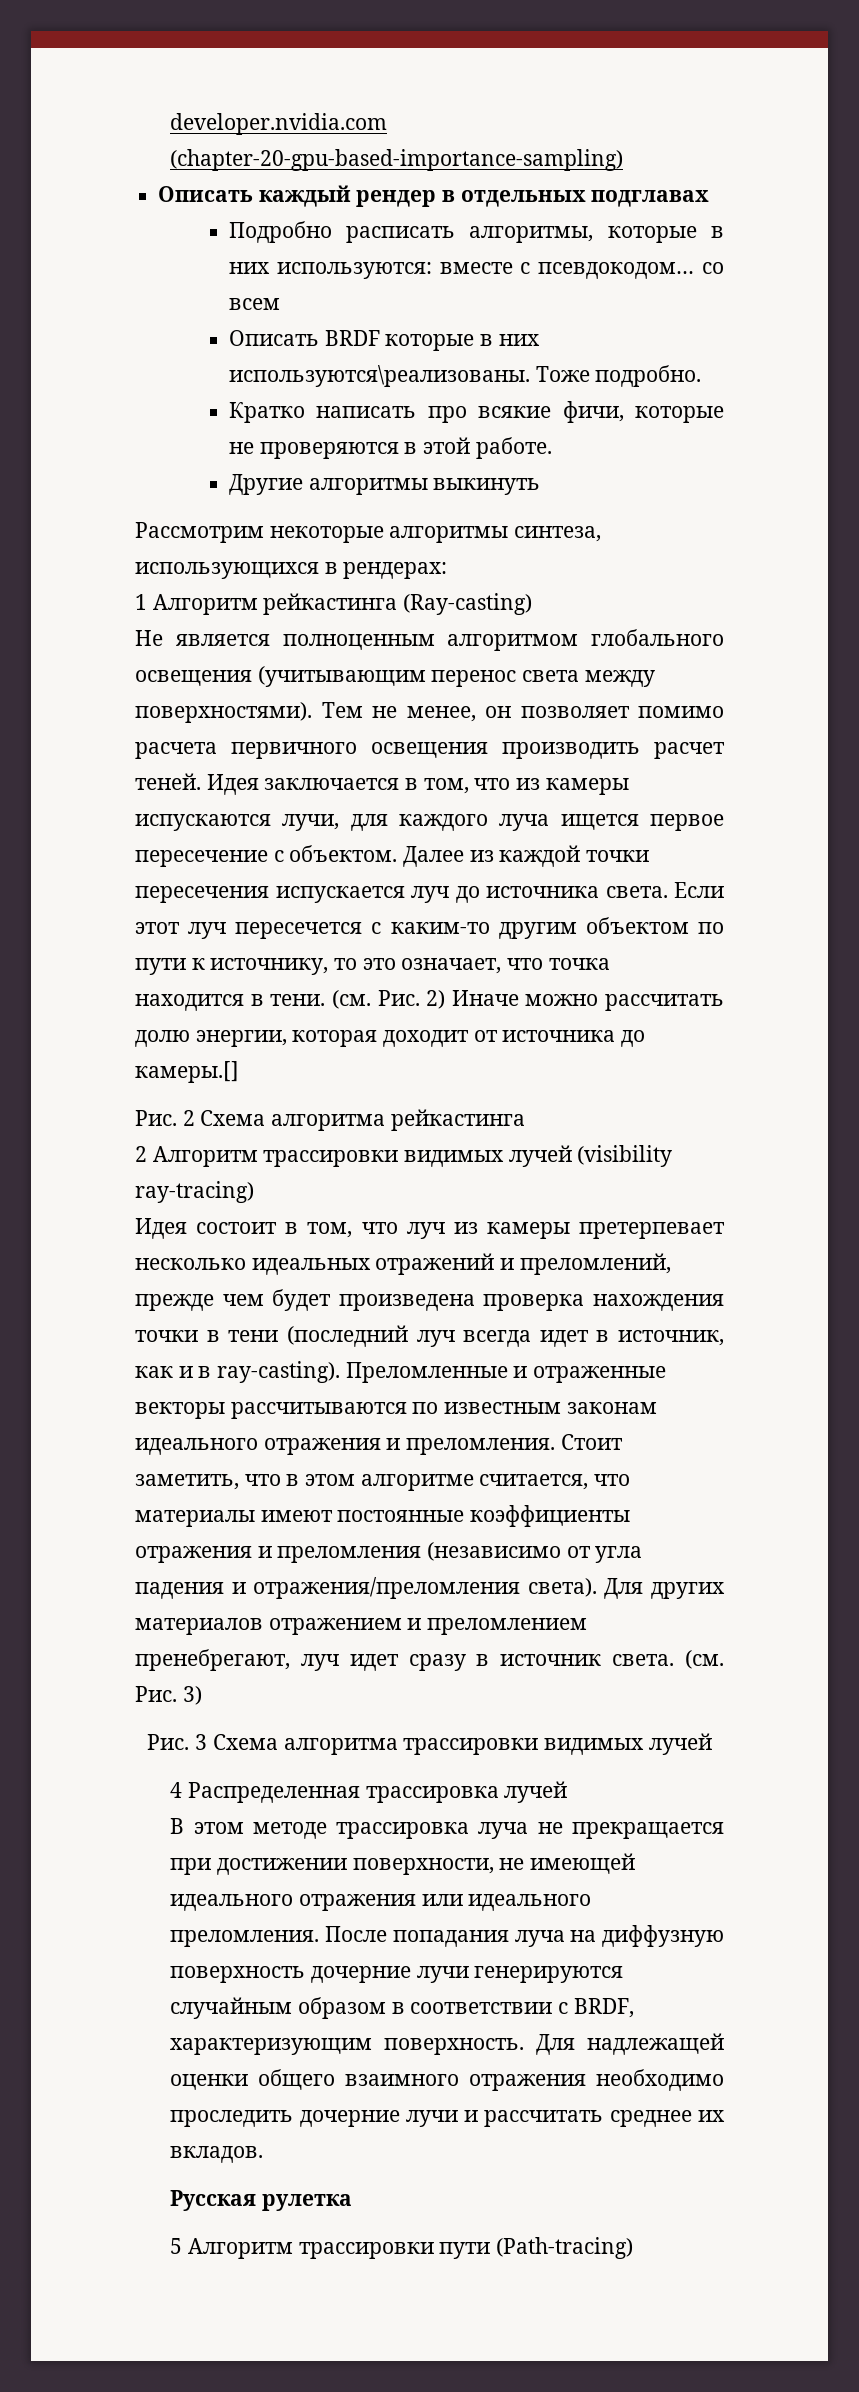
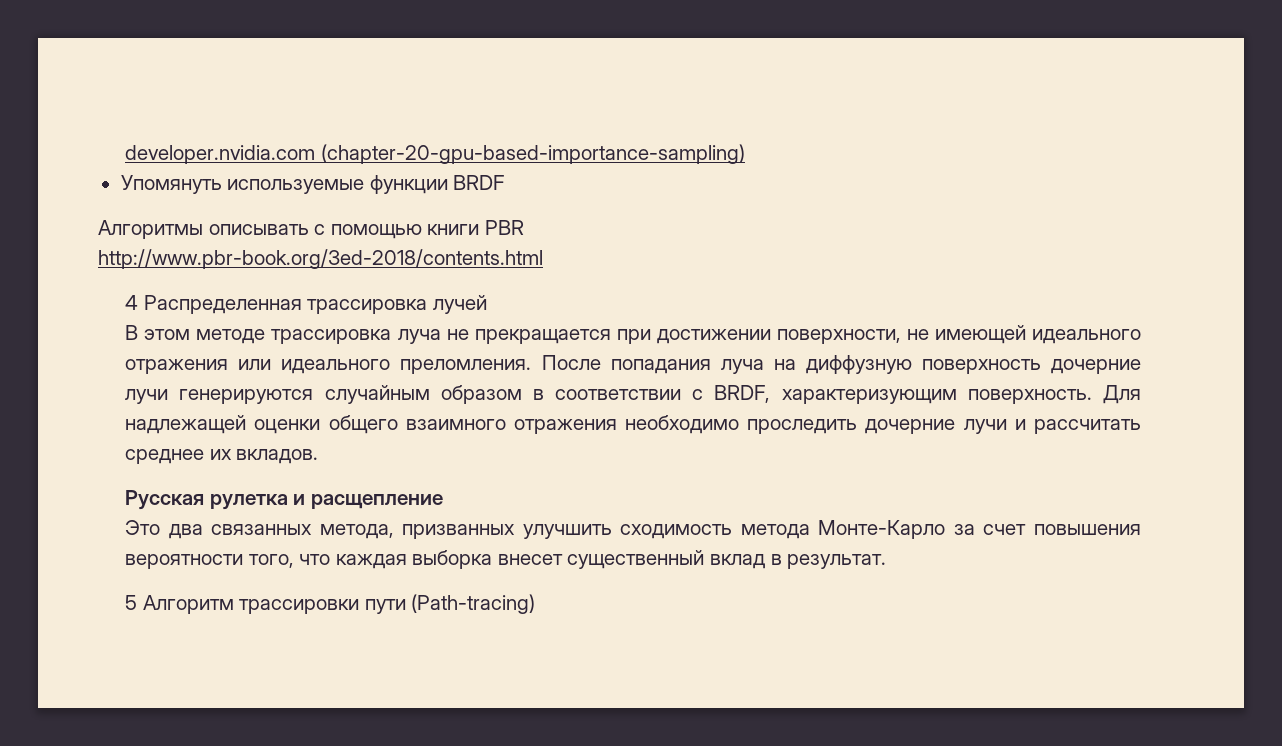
[158,185,710,207] [228,221,724,243] [228,262,724,279] [228,298,280,310] [228,330,540,351] [228,365,702,387] [228,401,724,423] [228,437,552,459] [228,474,541,495] [135,522,602,543] [135,562,448,579] [135,593,533,615] [135,629,724,651] [135,666,655,687] [135,702,724,723] [135,742,725,759] [135,773,629,795] [135,814,724,831] [135,845,650,867] [135,882,724,903] [135,917,724,939] [135,958,610,975] [135,990,724,1011] [135,1030,646,1047] [135,1061,239,1083] [135,1109,525,1131] [135,1145,673,1167] [135,1181,254,1203] [135,1218,725,1239] [135,1253,671,1275] [135,1289,724,1311] [135,1325,724,1347] [135,1361,667,1383] [135,1402,657,1419] [135,1434,623,1455] [135,1474,631,1491] [135,1505,631,1527] [135,1542,643,1563] [135,1577,725,1599] [135,1618,588,1635] [135,1649,724,1671] [135,1686,202,1705] [147,1733,712,1755] Описать каждый рендер в отдельных подглавах // Подробно расписать алгоритмы, которые в них используются: вместе с псевдокодом… со всем // Описать BRDF которые в них используются\реализованы. Тоже подробно. // Кратко написать про всякие фичи, которые не проверяются в этой работе. // Другие алгоритмы выкинуть // Рассмотрим некоторые алгоритмы синтеза, использующихся в рендерах: // 1 Алгоритм рейкастинга (Ray-casting) // Не является полноценным алгоритмом глобального освещения (учитывающим перенос света между поверхностями). Тем не менее, он позволяет помимо расчета первичного освещения производить расчет теней. Идея заключается в том, что из камеры испускаются лучи, для каждого луча ищется первое пересечение с объектом. Далее из каждой точки пересечения испускается луч до источника света. Если этот луч пересечется с каким-то другим объектом по пути к источнику, то это означает, что точка находится в тени. (см. Рис. 2) Иначе можно рассчитать долю энергии, которая доходит от источника до камеры.[] // Рис. 2 Схема алгоритма рейкастинга // 2 Алгоритм трассировки видимых лучей (visibility ray-tracing) // Идея состоит в том, что луч из камеры претерпевает несколько идеальных отражений и преломлений, прежде чем будет произведена проверка нахождения точки в тени (последний луч всегда идет в источник, как и в ray-casting). Преломленные и отраженные векторы рассчитываются по известным законам идеального отражения и преломления. Стоит заметить, что в этом алгоритме считается, что материалы имеют постоянные коэффициенты отражения и преломления (независимо от угла падения и отражения/преломления света). Для других материалов отражением и преломлением пренебрегают, луч идет сразу в источник света. (см. Рис. 3) // Рис. 3 Схема алгоритма трассировки видимых лучей -> [120,175,505,194] [98,220,524,239] [98,249,543,269] Упомянуть используемые функции BRDF // Алгоритмы описывать с помощью книги PBR // http://www.pbr-book.org/3ed-2018/contents.html
(353, 2202) none -> [293,494,443,509] [125,520,1141,539] [125,550,887,569] и расщепление // Это два связанных метода, призванных улучшить сходимость метода Монте-Карло за счет повышения вероятности того, что каждая выборка внесет существенный вклад в результат.

